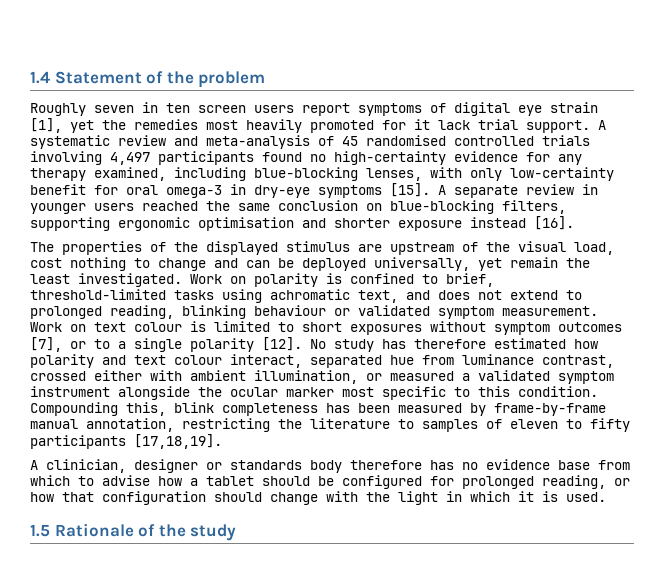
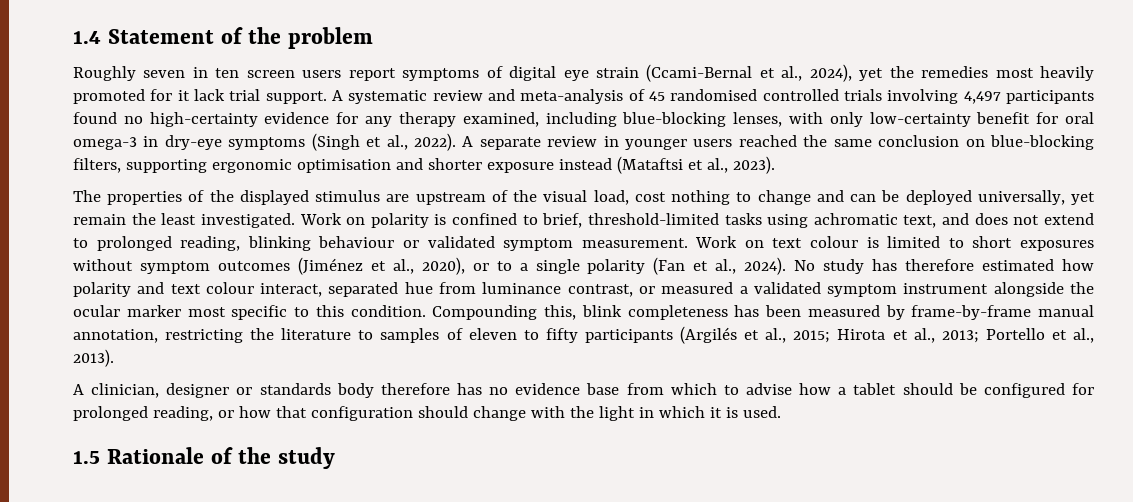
[30,118,62,133] [1], -> [646,64,852,82] (Ccami-Bernal et al., 2024),
[390,183,430,197] [15]. -> [311,133,456,151] (Singh et al., 2022).
[534,216,574,230] [16]. -> [616,156,775,174] (Mataftsi et al., 2023).
[30,337,62,352] [7], -> [297,257,465,275] (Jiménez et al., 2020),
[262,337,302,351] [12]. -> [653,257,787,275] (Fan et al., 2024).
[30,370,358,384] crossed either with ambient illumination, -> (633, 290) none
[134,434,222,449] [17,18,19]. -> [680,326,1094,344] [73,349,114,367] (Argilés et al., 2015; Hirota et al., 2013; Portello et al., 2013).

